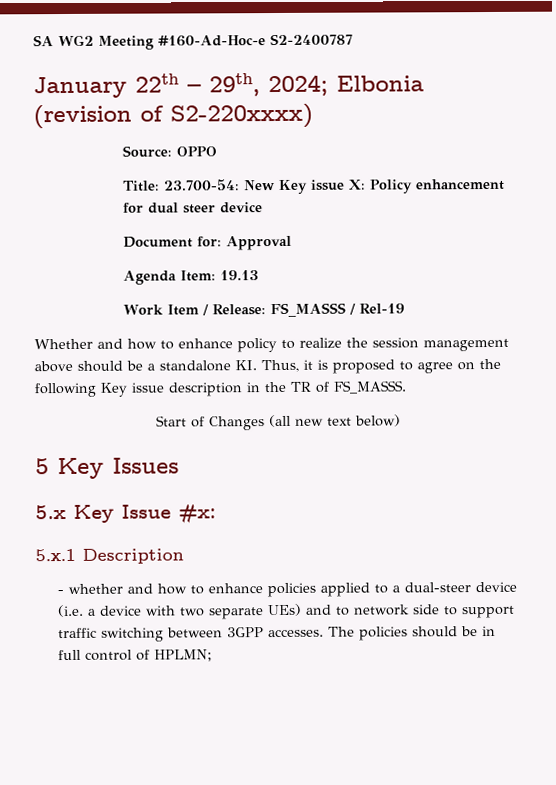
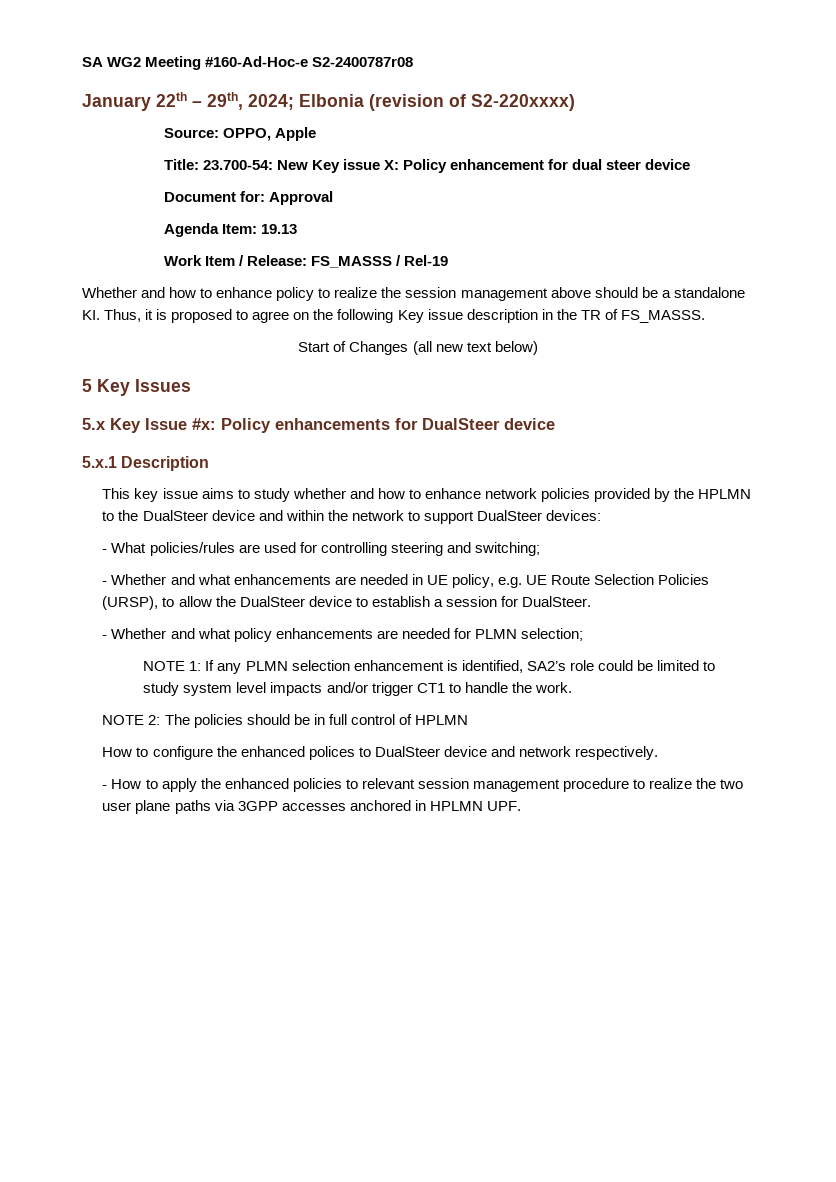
[270,33,353,46] S2-2400787 -> [312,57,414,67] S2-2400787r08
[175,146,217,157] OPPO -> [222,127,316,141] OPPO, Apple
[35,548,184,564] [57,590,65,595] // 5.x.1 Description // - -> [221,418,555,433] [82,456,210,471] [102,488,290,502] Policy enhancements for DualSteer device // 5.x.1 Description // This key issue aims to study
[267,581,518,598] [57,603,516,620] [58,627,325,642] policies applied to a dual-steer device (i.e. a device with two separate UEs) and to network side to support traffic switching between 3GPP accesses. -> [484,488,752,502] [102,510,601,524] [102,542,540,556] [102,574,710,588] [102,596,591,610] [102,628,583,642] [143,660,715,674] [143,682,572,696] [102,715,161,725] network policies provided by the HPLMN to the DualSteer device and within the network to support DualSteer devices: // - What policies/rules are used for controlling steering and switching; // - Whether and what enhancements are needed in UE policy, e.g. UE Route Selection Policies (URSP), to allow the DualSteer device to establish a session for DualSteer. // - Whether and what policy enhancements are needed for PLMN selection; // NOTE 1: If any PLMN selection enhancement is identified, SA2’s role could be limited to study system level impacts and/or trigger CT1 to handle the work. // NOTE 2:
[154,649,213,662] HPLMN; -> [414,715,468,725] [102,746,658,760] [102,778,744,792] [102,800,521,814] HPLMN // How to configure the enhanced polices to DualSteer device and network respectively. // - How to apply the enhanced policies to relevant session management procedure to realize the two user plane paths via 3GPP accesses anchored in HPLMN UPF.

